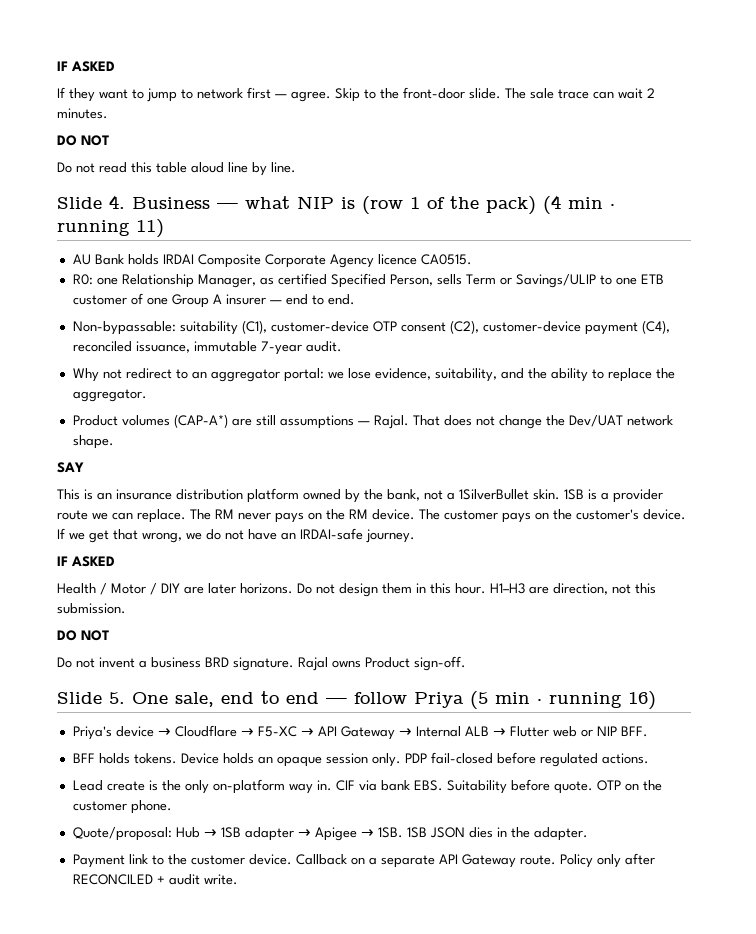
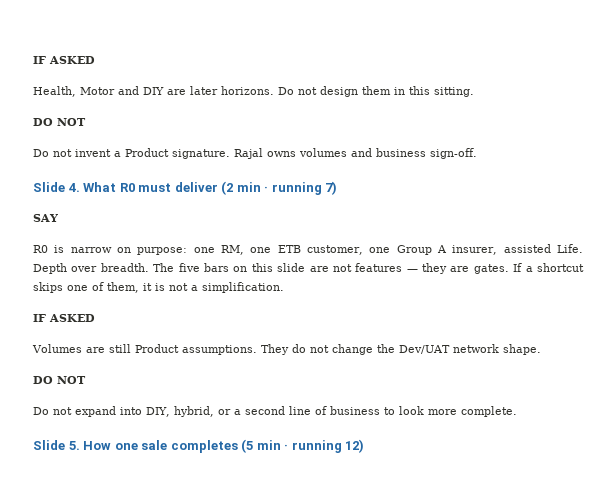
[57,61,115,72] [57,87,655,102] [57,108,108,119] [57,135,109,146] [57,162,296,176] [57,195,615,215] [57,219,164,238] [72,254,472,268] [72,273,664,288] [72,293,355,308] [72,320,670,335] [72,341,342,355] [72,368,675,382] [72,389,147,402] [72,414,673,429] [72,435,114,449] [57,462,84,473] [57,488,663,503] [57,509,686,523] [57,528,415,543] [57,556,115,567] [57,583,157,595] IF ASKED // If they want to jump to network first — agree. Skip to the front-door slide. The sale trace can wait 2 minutes. // DO NOT // Do not read this table aloud line by line. // Slide 4. Business — what NIP is (row 1 of the pack) (4 min · running 11) // AU Bank holds IRDAI Composite Corporate Agency licence CA0515. // R0: one Relationship Manager, as certified Specified Person, sells Term or Savings/ULIP to one ETB customer of one Group A insurer — end to end. // Non-bypassable: suitability (C1), customer-device OTP consent (C2), customer-device payment (C4), reconciled issuance, immutable 7-year audit. // Why not redirect to an aggregator portal: we lose evidence, suitability, and the ability to replace the aggregator. // Product volumes (CAP-A*) are still assumptions — Rajal. That does not change the Dev/UAT network shape. // SAY // This is an insurance distribution platform owned by the bank, not a 1SilverBullet skin. 1SB is a provider route we can replace. The RM never pays on the RM device. The customer pays on the customer's device. If we get that wrong, we do not have an IRDAI-safe journey. // IF ASKED // Health / Motor / -> [33,56,95,64] [33,86,139,97] IF ASKED // Health, Motor and
[455,583,656,595] [57,603,126,614] hour. H1–H3 are direction, not this submission. -> [434,87,474,97] sitting.
[151,657,229,668] business BRD -> [125,148,169,157] Product
[365,656,466,671] [57,691,656,710] [72,725,648,740] [72,752,649,767] [72,779,662,794] [72,800,172,814] [72,827,588,841] [72,853,655,868] [72,874,238,885] Product sign-off. // Slide 5. One sale, end to end — follow Priya (5 min · running 16) // Priya's device → Cloudflare → F5-XC → API Gateway → Internal ALB → Flutter web or NIP BFF. // BFF holds tokens. Device holds an opaque session only. PDP fail-closed before regulated actions. // Lead create is the only on-platform way in. CIF via bank EBS. Suitability before quote. OTP on the customer phone. // Quote/proposal: Hub → 1SB adapter → Apigee → 1SB. 1SB JSON dies in the adapter. // Payment link to the customer device. Callback on a separate API Gateway route. Policy only after RECONCILED + audit write. -> [299,148,477,159] [33,181,338,195] [33,214,58,222] [33,244,584,255] [33,263,585,274] [33,282,284,293] [33,314,95,322] [32,344,541,355] [33,376,86,384] [33,406,517,417] [33,439,365,453] volumes and business sign-off. // Slide 4. What R0 must deliver (2 min · running 7) // SAY // R0 is narrow on purpose: one RM, one ETB customer, one Group A insurer, assisted Life. Depth over breadth. The five bars on this slide are not features — they are gates. If a shortcut skips one of them, it is not a simplification. // IF ASKED // Volumes are still Product assumptions. They do not change the Dev/UAT network shape. // DO NOT // Do not expand into DIY, hybrid, or a second line of business to look more complete. // Slide 5. How one sale completes (5 min · running 12)

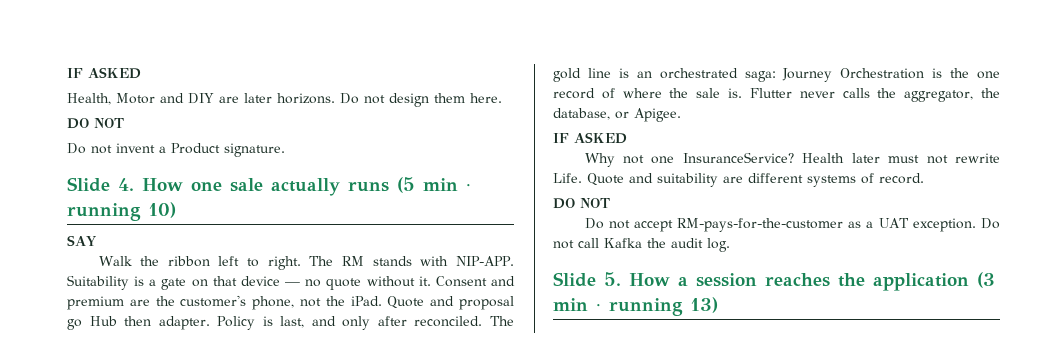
[394,86,474,97] in this sitting. -> [470,93,502,103] here.
[234,148,477,159] [33,181,338,195] Rajal owns volumes and business sign-off. // Slide 4. What R0 must deliver (2 min · running 7) -> [67,177,471,196] [67,202,176,221] // Slide 4. How one sale actually runs (5 min · running 10)
[33,244,584,255] [33,263,585,274] [33,282,284,293] [33,314,95,322] [32,344,541,355] [33,376,86,384] [33,406,517,417] [33,439,365,453] R0 is narrow on purpose: one RM, one ETB customer, one Group A insurer, assisted Life. Depth over breadth. The five bars on this slide are not features — they are gates. If a shortcut skips one of them, it is not a simplification. // IF ASKED // Volumes are still Product assumptions. They do not change the Dev/UAT network shape. // DO NOT // Do not expand into DIY, hybrid, or a second line of business to look more complete. // Slide 5. How one sale completes (5 min · running 12) -> [98,256,515,270] [67,275,515,290] [67,295,514,310] [67,316,514,330] [553,68,1000,82] [553,88,1000,102] [553,108,681,122] [553,132,627,144] [584,152,1000,167] [553,173,924,187] [553,198,610,209] [584,218,1000,232] [553,238,730,252] [553,272,995,291] [553,297,718,316] Walk the ribbon left to right. The RM stands with NIP-APP. Suitability is a gate on that device — no quote without it. Consent and premium are the customer's phone, not the iPad. Quote and proposal go Hub then adapter. Policy is last, and only after reconciled. The gold line is an orchestrated saga: Journey Orchestration is the one record of where the sale is. Flutter never calls the aggregator, the database, or Apigee. // IF ASKED // Why not one InsuranceService? Health later must not rewrite Life. Quote and suitability are different systems of record. // DO NOT // Do not accept RM-pays-for-the-customer as a UAT exception. Do not call Kafka the audit log. // Slide 5. How a session reaches the application (3 min · running 13)

